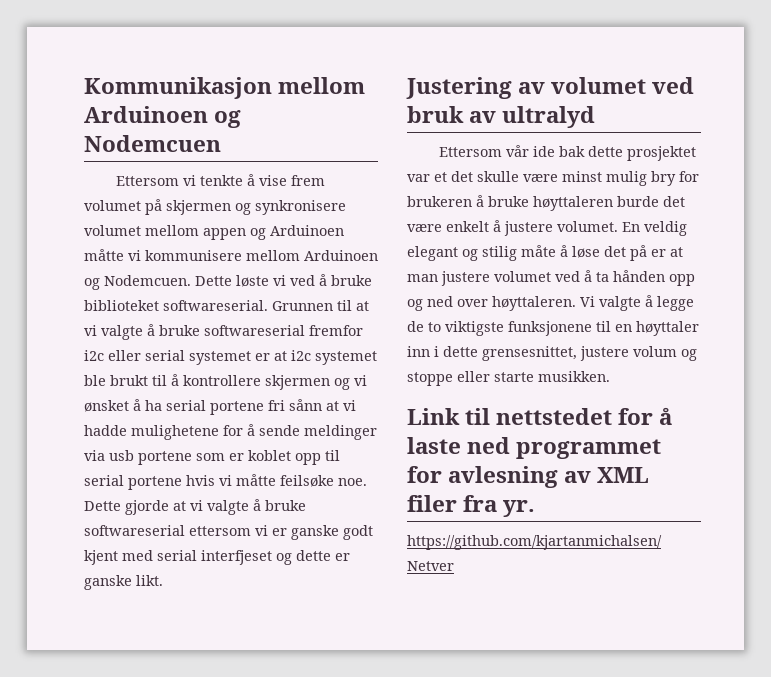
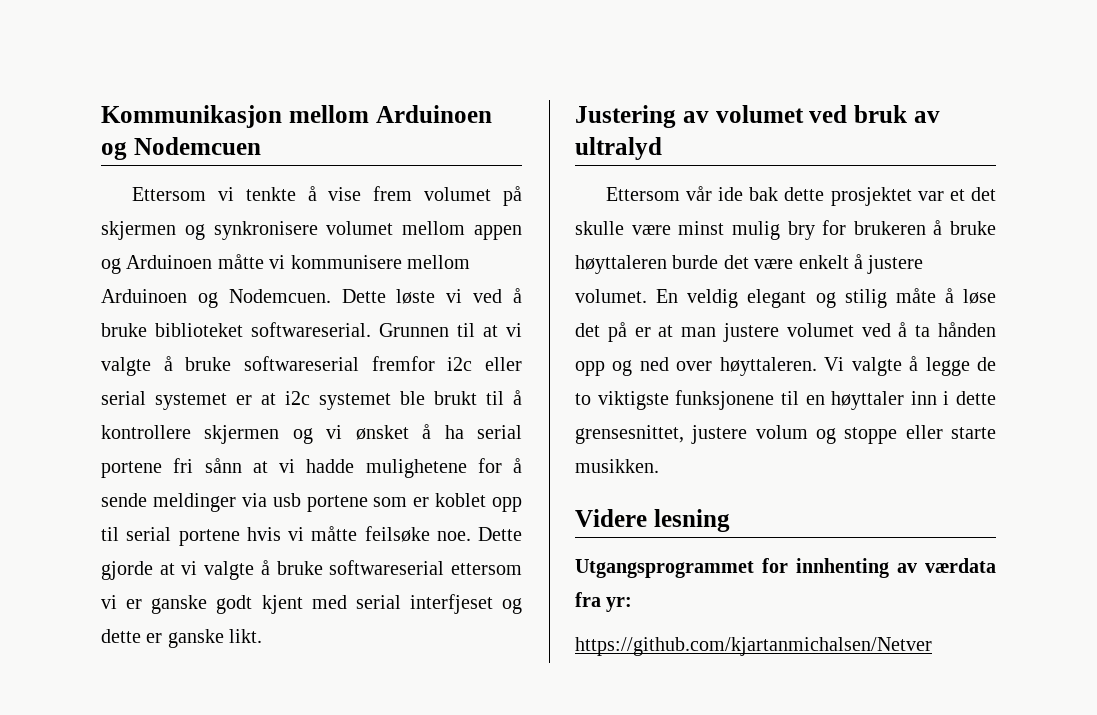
[407,407,673,425] [407,437,662,459] [407,466,650,488] [407,495,536,517] Link til nettstedet for å laste ned programmet for avlesning av XML filer fra yr. -> [575,509,730,532] [575,558,996,578] [575,592,633,612] Videre lesning // Utgangsprogrammet for innhenting av værdata fra yr:

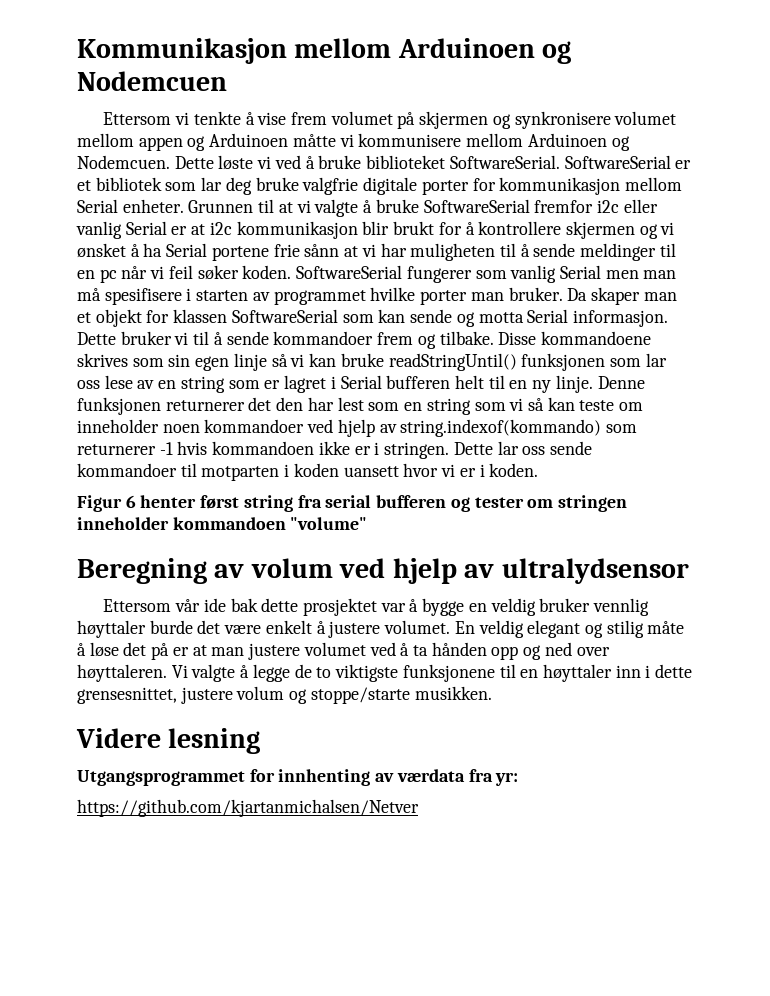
[251,322,371,337] softwareserial. -> [449,155,692,169] [77,177,682,195] [77,199,184,213] SoftwareSerial. SoftwareSerial er et bibliotek som lar deg bruke valgfrie digitale porter for kommunikasjon mellom Serial enheter.
[243,356,359,371] softwareserial -> [423,199,530,213] SoftwareSerial
[101,391,227,410] serial systemet -> [76,221,167,239] vanlig Serial
[319,391,504,410] systemet ble brukt til -> [236,221,462,239] kommunikasjon blir brukt for
[477,425,522,439] [101,458,522,478] [101,493,522,512] [101,526,522,546] [101,560,522,580] [101,594,522,614] [101,629,263,648] [575,105,940,128] [575,137,662,160] serial portene fri sånn at vi hadde mulighetene for å sende meldinger via usb portene som er koblet opp til serial portene hvis vi måtte feilsøke noe. Dette gjorde at vi valgte å bruke softwareserial ettersom vi er ganske godt kjent med serial interfjeset og dette er ganske likt. // Justering av volumet ved bruk av ultralyd -> [166,243,676,261] [77,265,677,283] [77,287,677,305] [77,309,668,327] [77,331,651,349] [77,353,667,371] [77,375,645,393] [77,397,644,415] [77,419,638,437] [77,441,592,459] [77,463,539,481] [77,495,627,512] [77,517,368,530] [77,558,689,584] Serial portene frie sånn at vi har muligheten til å sende meldinger til en pc når vi feil søker koden. SoftwareSerial fungerer som vanlig Serial men man må spesifisere i starten av programmet hvilke porter man bruker. Da skaper man et objekt for klassen SoftwareSerial som kan sende og motta Serial informasjon. Dette bruker vi til å sende kommandoer frem og tilbake. Disse kommandoene skrives som sin egen linje så vi kan bruke readStringUntil() funksjonen som lar oss lese av en string som er lagret i Serial bufferen helt til en ny linje. Denne funksjonen returnerer det den har lest som en string som vi så kan teste om inneholder noen kommandoer ved hjelp av string.indexof(kommando) som returnerer -1 hvis kommandoen ikke er i stringen. Dette lar oss sende kommandoer til motparten i koden uansett hvor vi er i koden. // Figur 6 henter først string fra serial bufferen og tester om stringen inneholder kommandoen "volume" // Beregning av volum ved hjelp av ultralydsensor
[949,187,996,201] [575,220,996,240] [575,255,667,274] et det skulle være minst mulig bry for brukeren å bruke høyttaleren -> [409,598,650,616] [77,620,146,638] å bygge en veldig bruker vennlig høyttaler
[844,425,996,444] stoppe eller starte -> [310,687,410,704] stoppe/starte

